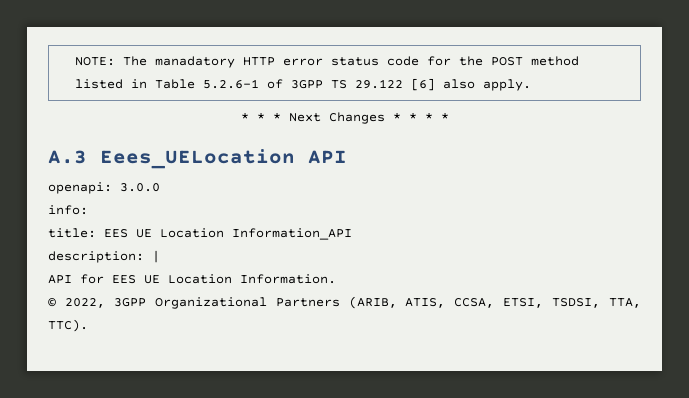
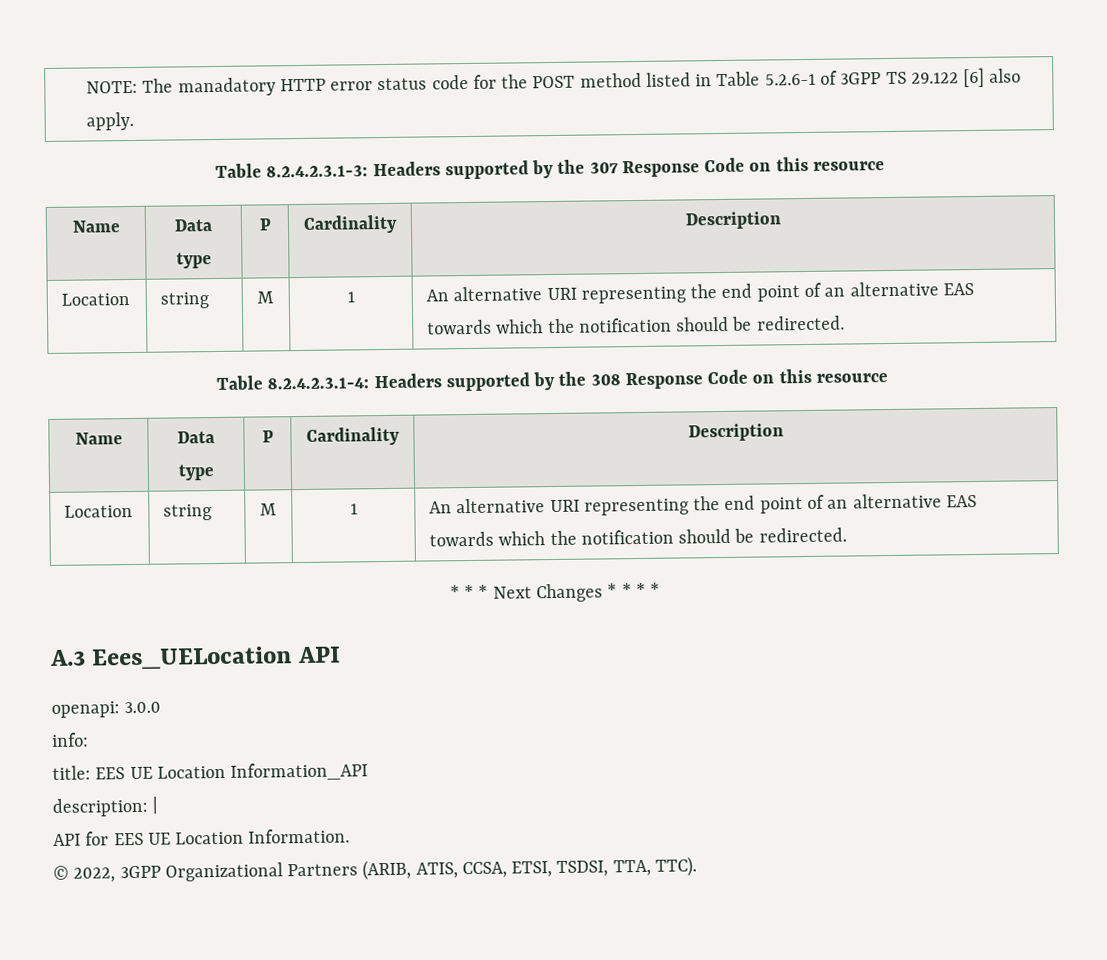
(532, 85) none -> [215,156,885,180] [71,220,121,233] [174,219,213,232] [176,252,212,269] [258,218,272,231] [303,214,398,234] [684,211,782,230] [61,293,131,306] [160,292,210,309] [257,291,274,304] [346,291,355,303] [426,281,974,304] [427,315,845,335] [216,368,888,392] [74,432,123,445] [177,431,215,444] [178,464,214,481] [261,430,274,443] [306,426,400,446] [687,423,784,442] [64,504,134,518] [163,504,213,521] [260,503,277,516] [349,503,358,515] [429,493,977,516] [429,527,847,547] // Table 8.2.4.2.3.1-3: Headers supported by the 307 Response Code on this resource // Name | Data type | P | Cardinality | Description // Location | string | M | 1 | An alternative URI representing the end point of an alternative EAS towards which the notification should be redirected. // Table 8.2.4.2.3.1-4: Headers supported by the 308 Response Code on this resource // Name | Data type | P | Cardinality | Description // Location | string | M | 1 | An alternative URI representing the end point of an alternative EAS towards which the notification should be redirected.

